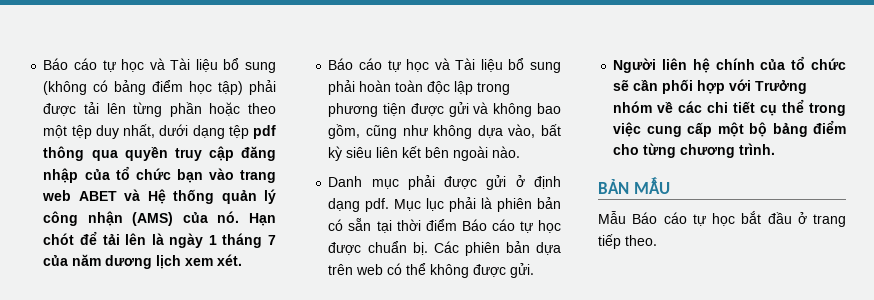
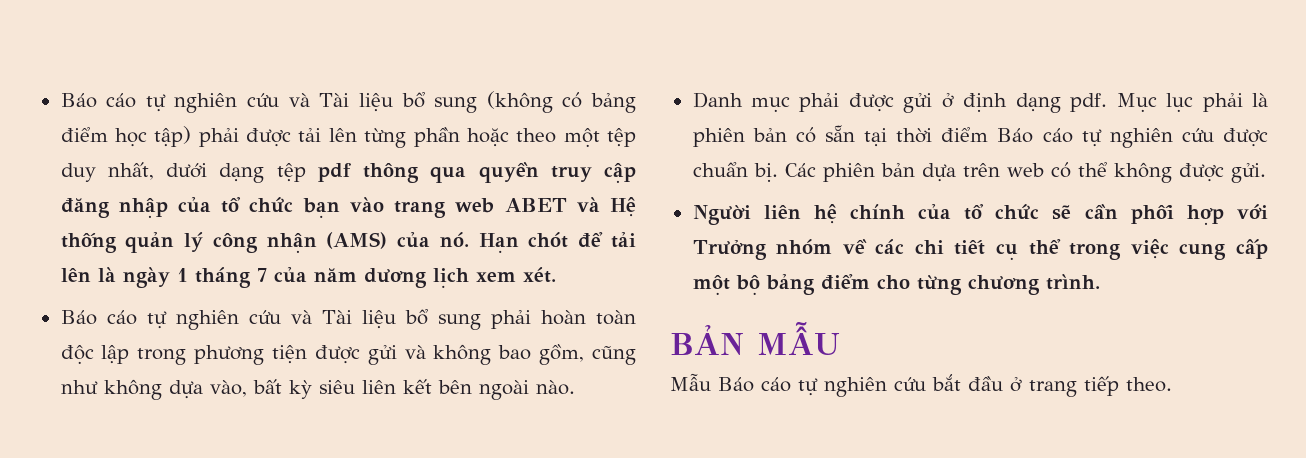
[43,58,145,72] Báo cáo tự học -> [60,93,280,113] Báo cáo tự nghiên cứu
[406,59,430,72] học -> [175,310,281,330] nghiên cứu
[538,220,561,233] học -> [1109,128,1214,148] nghiên cứu
[712,213,735,226] học -> [824,377,926,397] nghiên cứu

